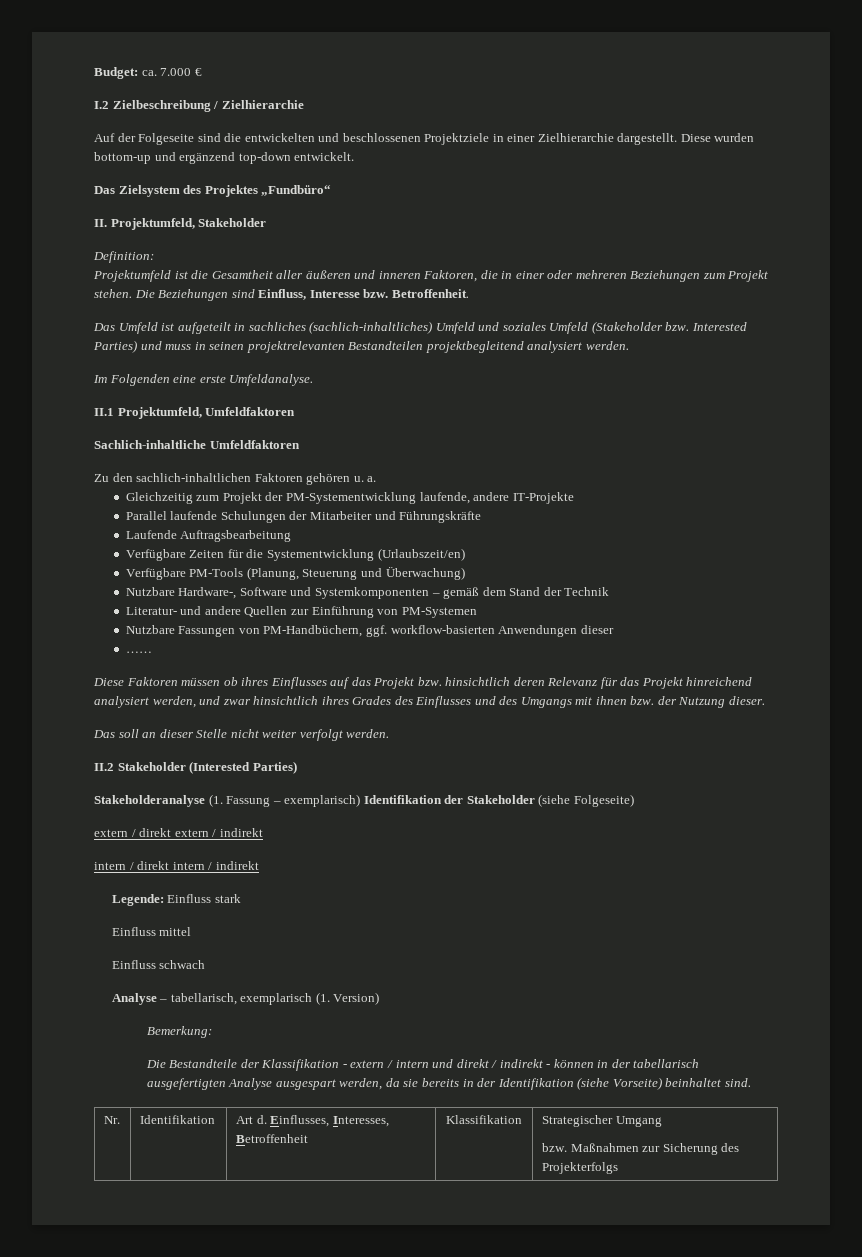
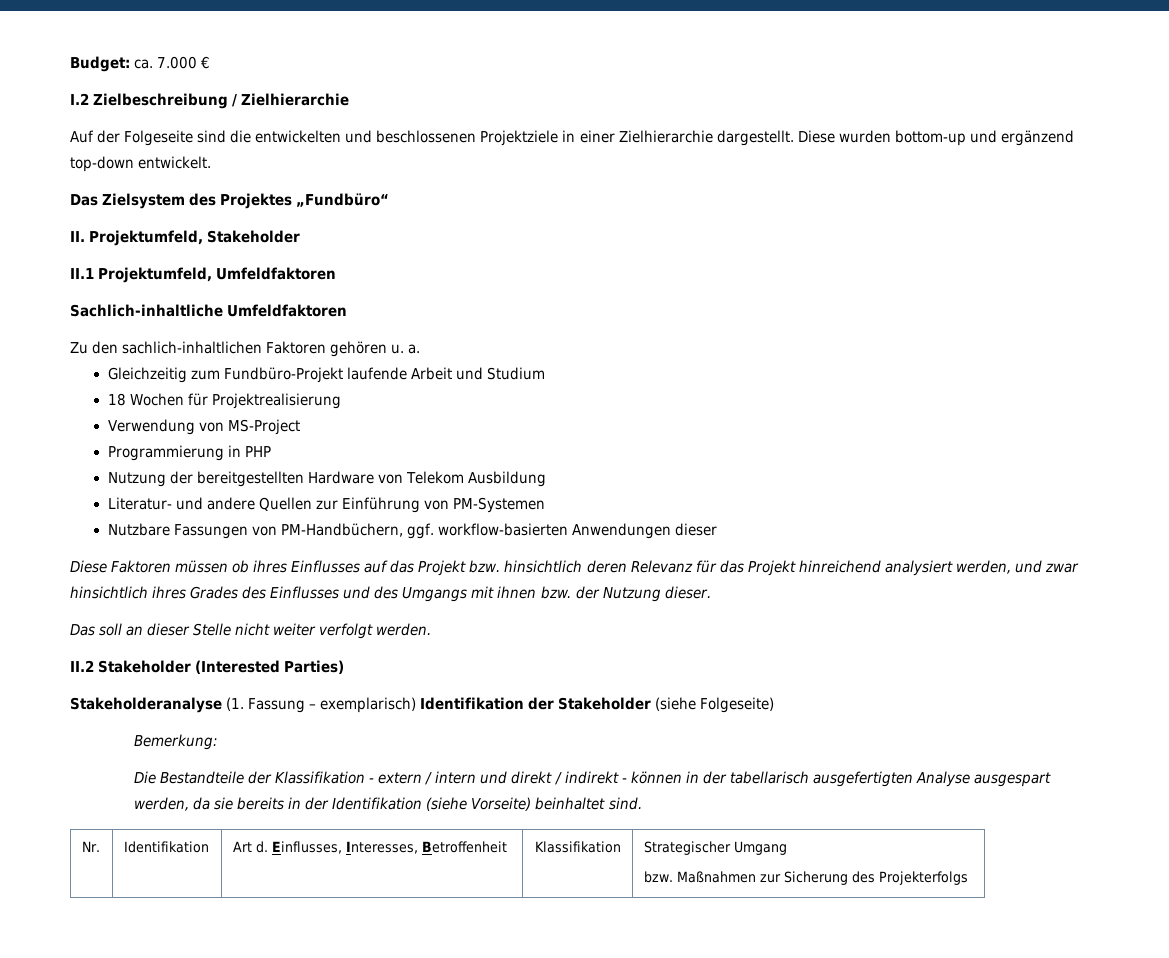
[93,251,154,263] [93,270,769,282] [94,289,469,301] [93,321,747,334] [93,340,629,353] [93,374,314,386] // Definition: // Projektumfeld ist die Gesamtheit aller äußeren und inneren Faktoren, die in einer oder mehreren Beziehungen zum Projekt stehen. Die Beziehungen sind Einfluss, Interesse bzw. Betroffenheit. // Das Umfeld ist aufgeteilt in sachliches (sachlich-inhaltliches) Umfeld und soziales Umfeld (Stakeholder bzw. Interested Parties) und muss in seinen projektrelevanten Bestandteilen projektbegleitend analysiert werden. // Im Folgenden eine erste Umfeldanalyse. -> (301, 236) none
[222,492,574,504] [125,511,482,523] [125,530,292,542] [125,548,465,561] [125,567,465,580] [125,587,610,599] Projekt der PM-Systementwicklung laufende, andere IT-Projekte // Parallel laufende Schulungen der Mitarbeiter und Führungskräfte // Laufende Auftragsbearbeitung // Verfügbare Zeiten für die Systementwicklung (Urlaubszeit/en) // Verfügbare PM-Tools (Planung, Steuerung und Überwachung) // Nutzbare Hardware-, Software und Systemkomponenten – gemäß dem Stand der Technik -> [223,367,546,383] [107,393,341,409] [107,419,300,435] [107,445,271,461] [107,471,547,487] Fundbüro-Projekt laufende Arbeit und Studium // 18 Wochen für Projektrealisierung // Verwendung von MS-Project // Programmierung in PHP // Nutzung der bereitgestellten Hardware von Telekom Ausbildung
[125,651,152,653] // …… -> (718, 529) none
[94,828,263,837] [94,861,259,870] [111,894,241,906] [111,927,192,936] [111,960,206,969] [111,992,380,1005] // extern / direkt extern / indirekt // intern / direkt intern / indirekt // Legende: Einfluss stark // Einfluss mittel // Einfluss schwach // Analyse – tabellarisch, exemplarisch (1. Version) -> (775, 705) none

